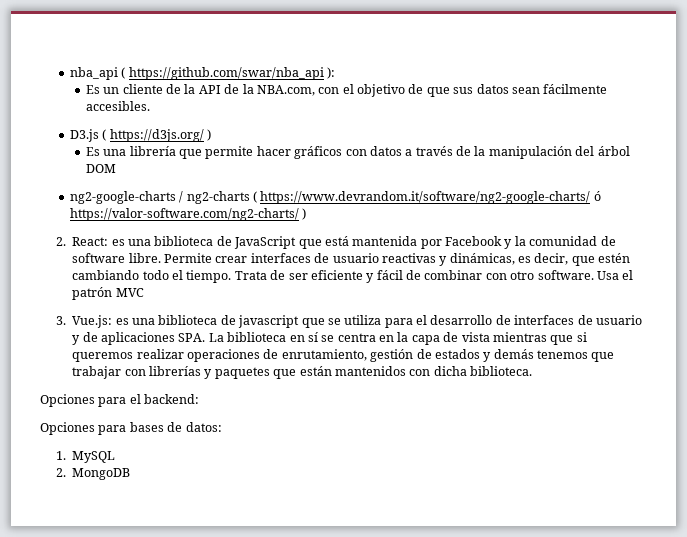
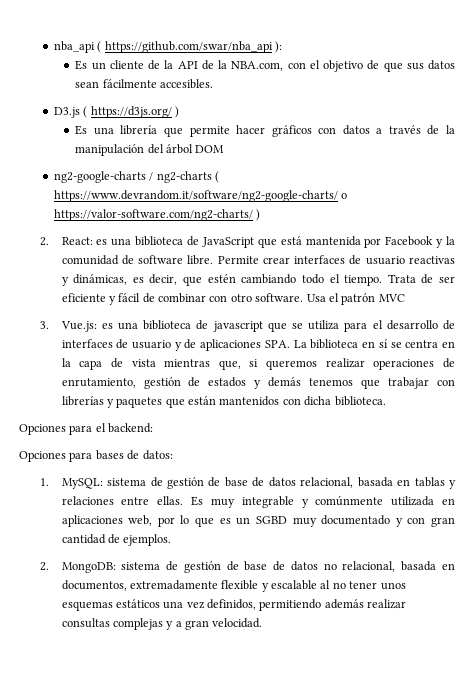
[593,191,601,201] ó -> [341,193,348,199] o
[550,335,574,345] que -> [218,360,241,370] que,
[72,451,116,463] [56,468,131,480] MySQL // 2. MongoDB -> [61,477,456,489] [61,495,456,508] [61,515,456,527] [61,534,172,546] [40,561,455,573] [61,580,406,592] [61,599,407,611] [61,618,263,630] MySQL: sistema de gestión de base de datos relacional, basada en tablas y relaciones entre ellas. Es muy integrable y comúnmente utilizada en aplicaciones web, por lo que es un SGBD muy documentado y con gran cantidad de ejemplos. // 2. MongoDB: sistema de gestión de base de datos no relacional, basada en documentos, extremadamente flexible y escalable al no tener unos esquemas estáticos una vez definidos, permitiendo además realizar consultas complejas y a gran velocidad.

